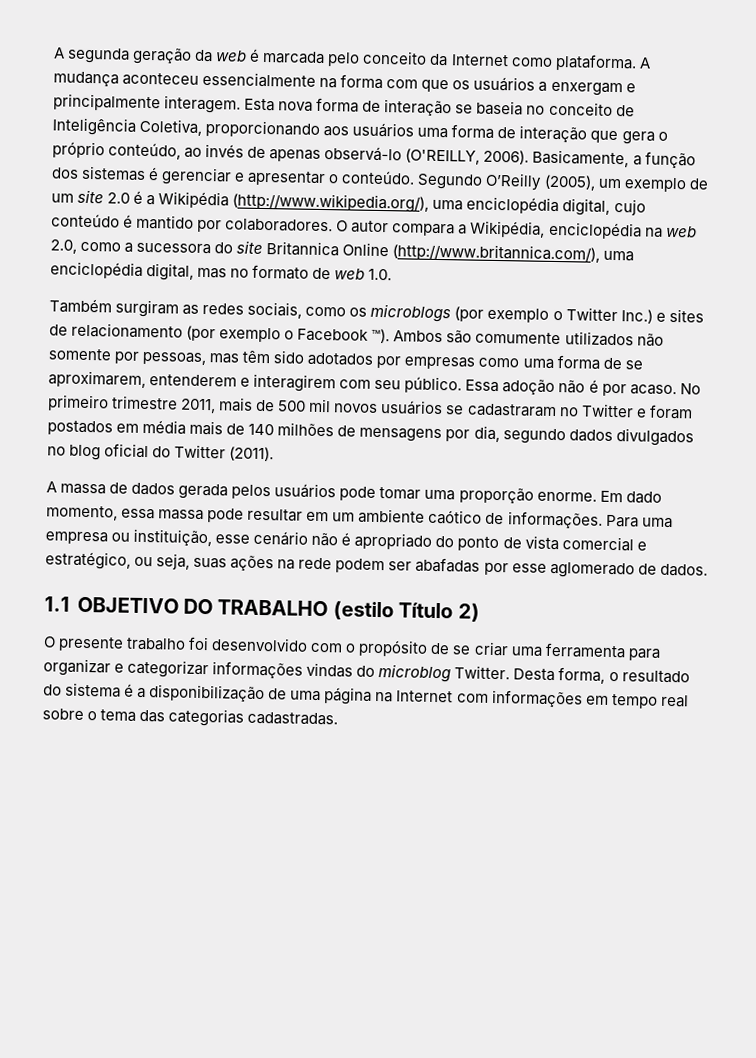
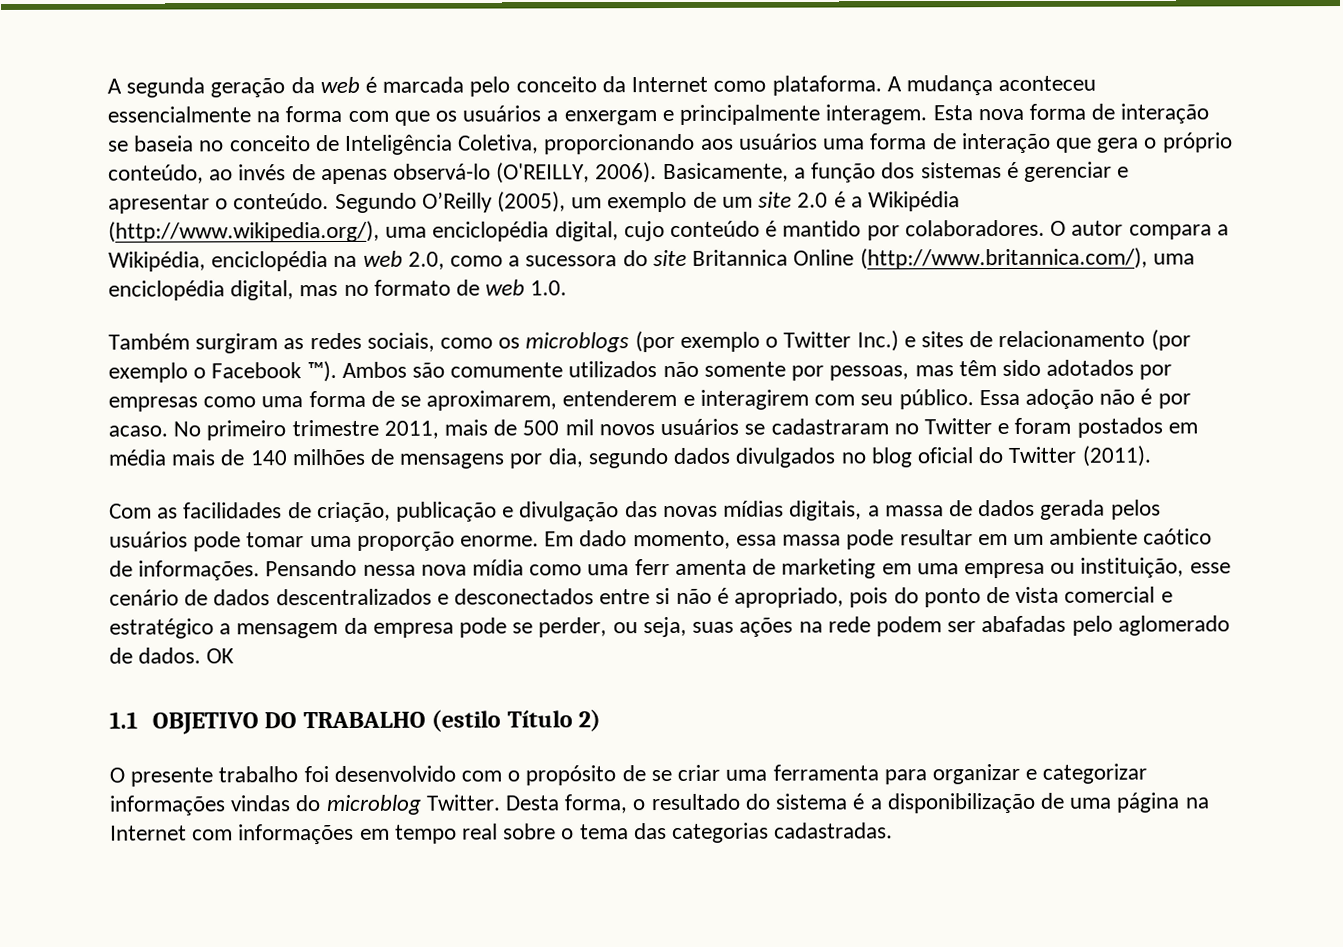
[46,481,57,493] A -> [109,500,880,523] Com as facilidades de criação, publicação e divulgação das novas mídias digitais, a
[605,514,639,528] Para -> [265,558,912,579] Pensando nessa nova mídia como uma ferr amenta de marketing em
[311,532,433,550] não é apropriado -> [184,587,889,608] de dados descentralizados e desconectados entre si não é apropriado, pois
[45,551,131,570] estratégico, -> [109,617,608,639] estratégico a mensagem da empresa pode se perder,
[483,562,547,576] por esse -> [1071,615,1113,636] pelo
(708, 570) none -> [206,648,235,664] OK

